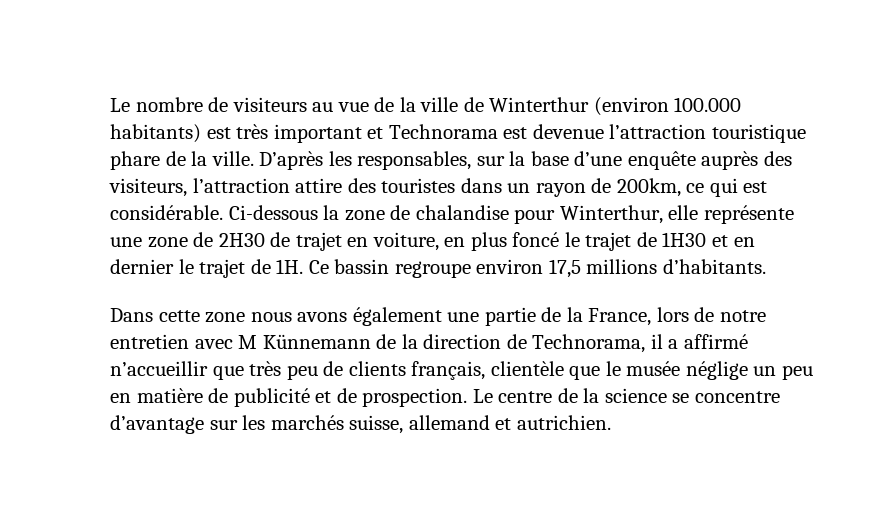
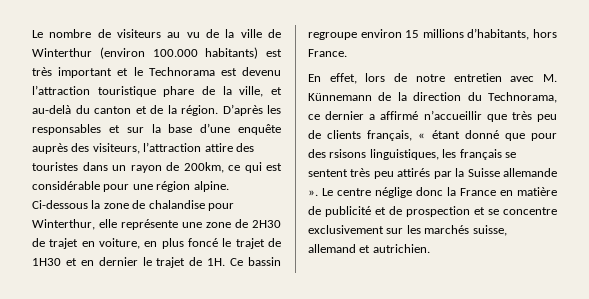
[337,102,369,112] vue -> [186,32,200,38] vu
(384, 133) none -> [133,67,143,76] le
[532,124,604,139] devenue -> [242,67,281,76] devenu
[211,151,472,170] ville. D’après les responsables, -> [239,86,282,97] [32,104,281,116] [32,124,120,135] ville, et au-delà du canton et de la région. D’après les responsables et
[110,205,223,220] considérable. -> [32,181,229,192] considérable pour une région alpine.
[548,259,766,278] [110,307,652,326] 17,5 millions d’habitants. // Dans cette zone nous avons également une partie de la France, -> [405,28,557,40] [308,49,347,57] [308,73,357,84] 15 millions d’habitants, hors France. // En effet,
[238,335,258,349] M -> [543,74,557,82] M.
[506,334,663,353] de Technorama, il -> [467,92,557,103] [308,111,365,120] du Technorama, ce dernier
[490,361,813,380] clientèle que le musée néglige un peu -> [418,130,557,141] [308,149,516,160] [308,168,557,179] [308,187,496,198] « étant donné que pour des rsisons linguistiques, les français se sentent très peu attirés par la Suisse allemande ». Le centre néglige donc la France
[362,388,667,407] prospection. Le centre de la science -> [406,206,485,217] prospection et
[110,415,204,434] d’avantage -> [308,225,384,234] exclusivement

